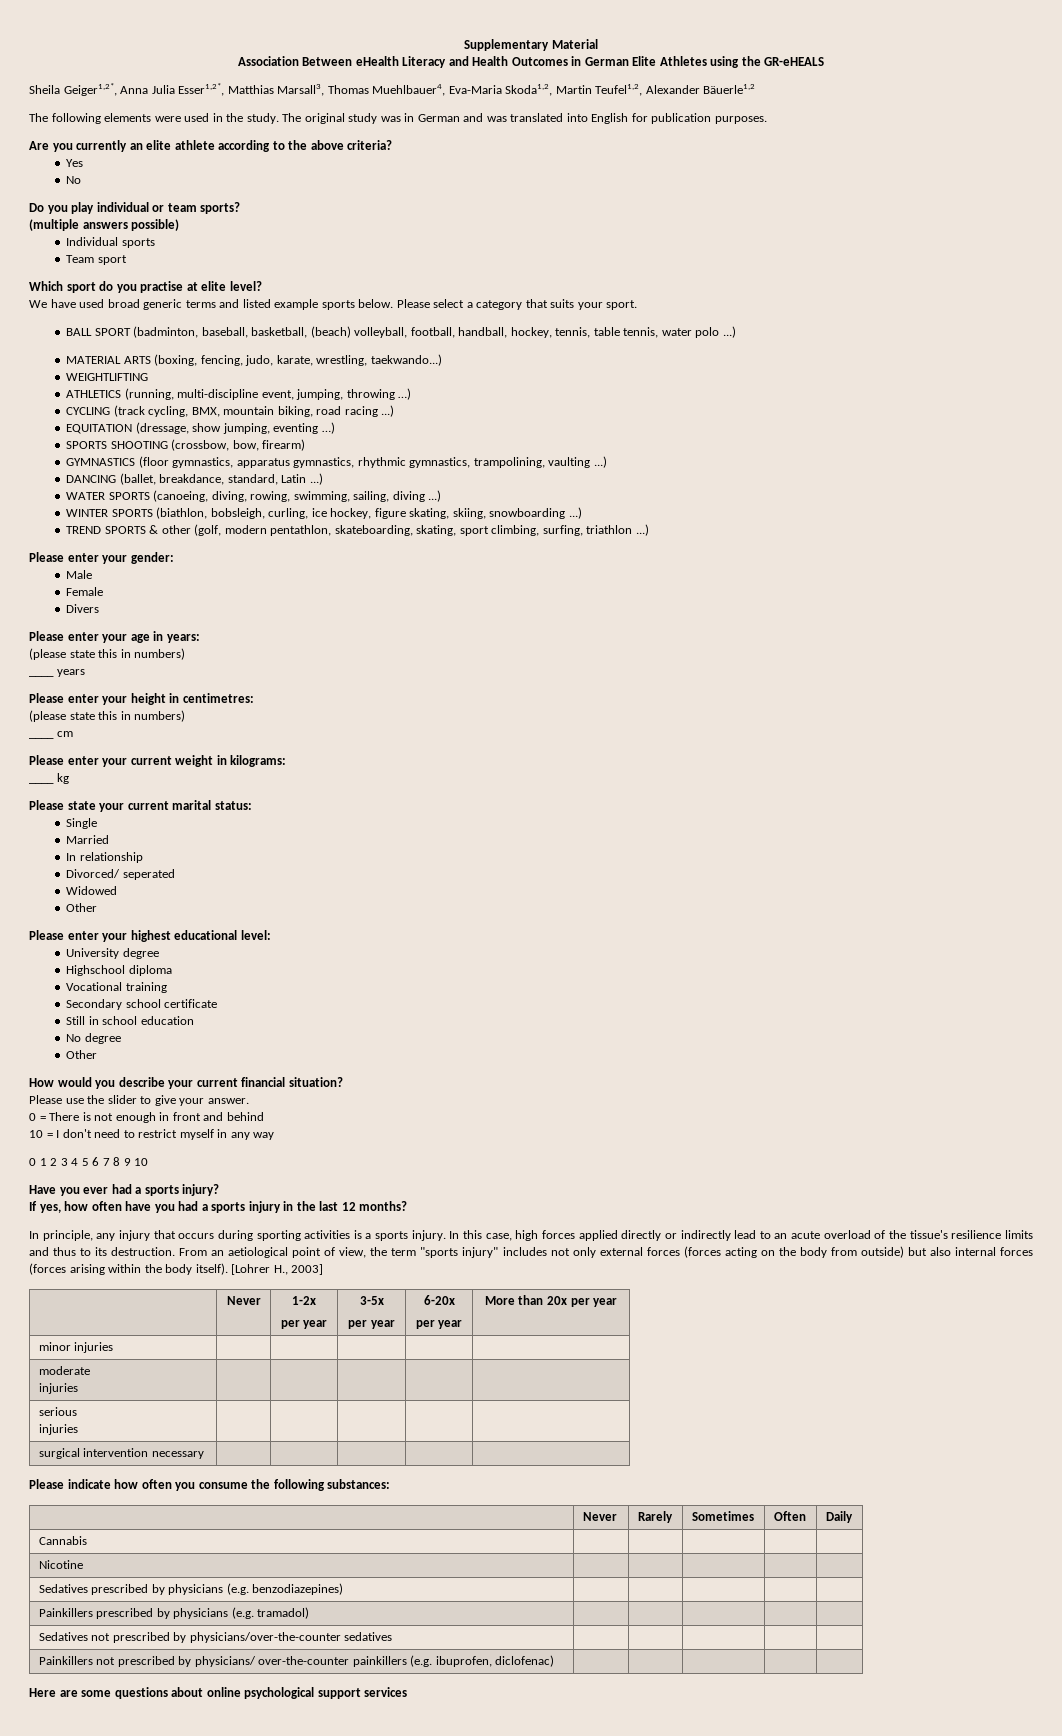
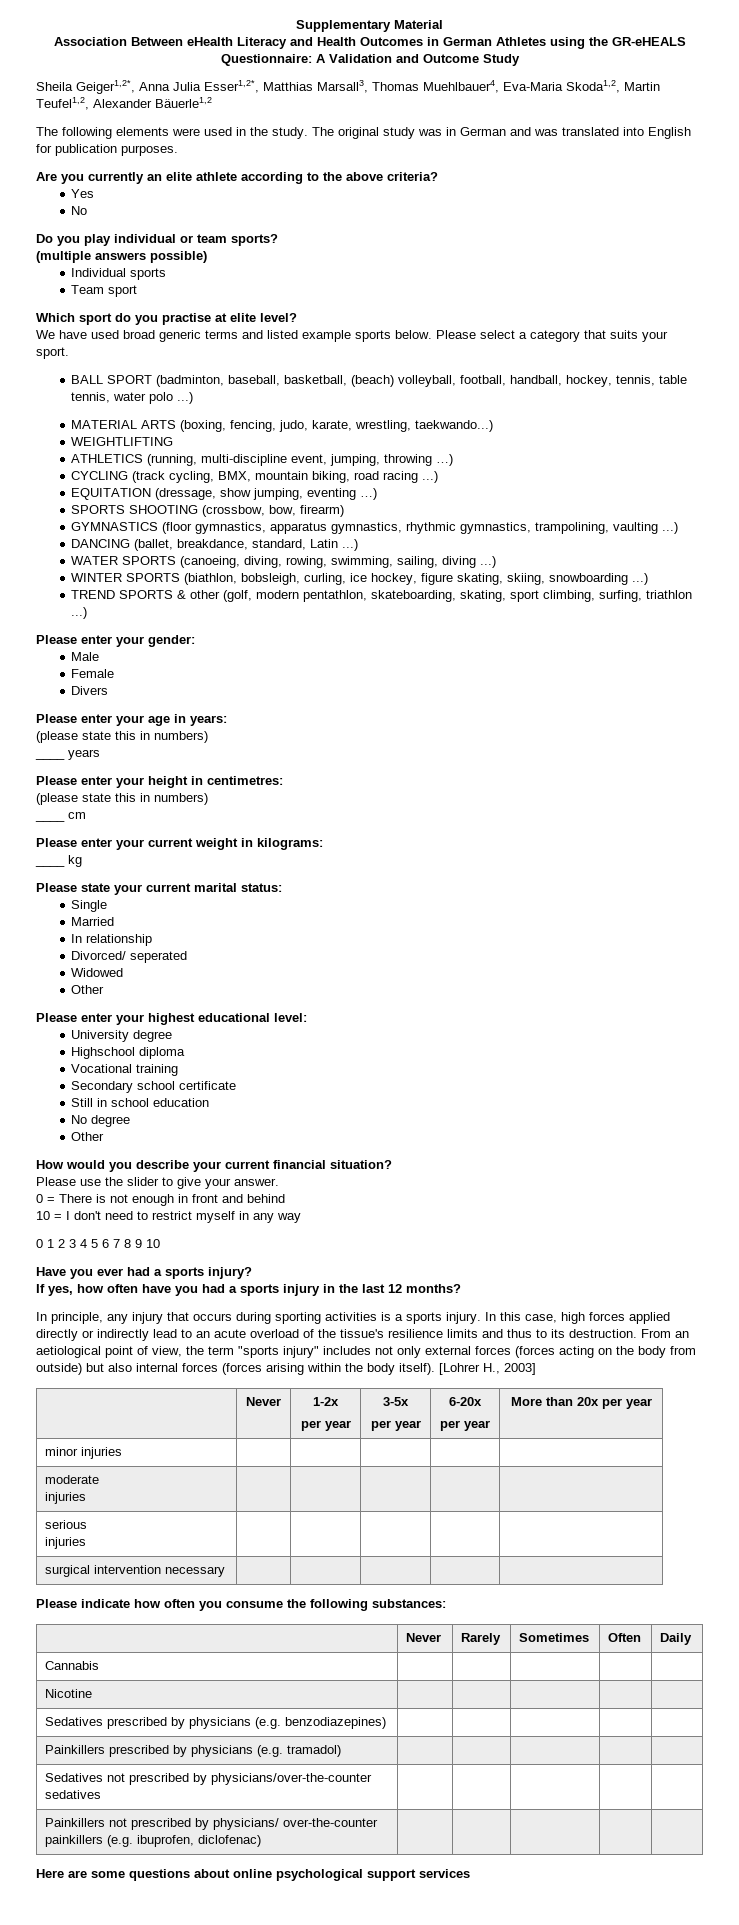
[632,56,657,66] Elite -> (492, 41) none
(825, 61) none -> [220,54,520,66] Questionnaire: A Validation and Outcome Study

